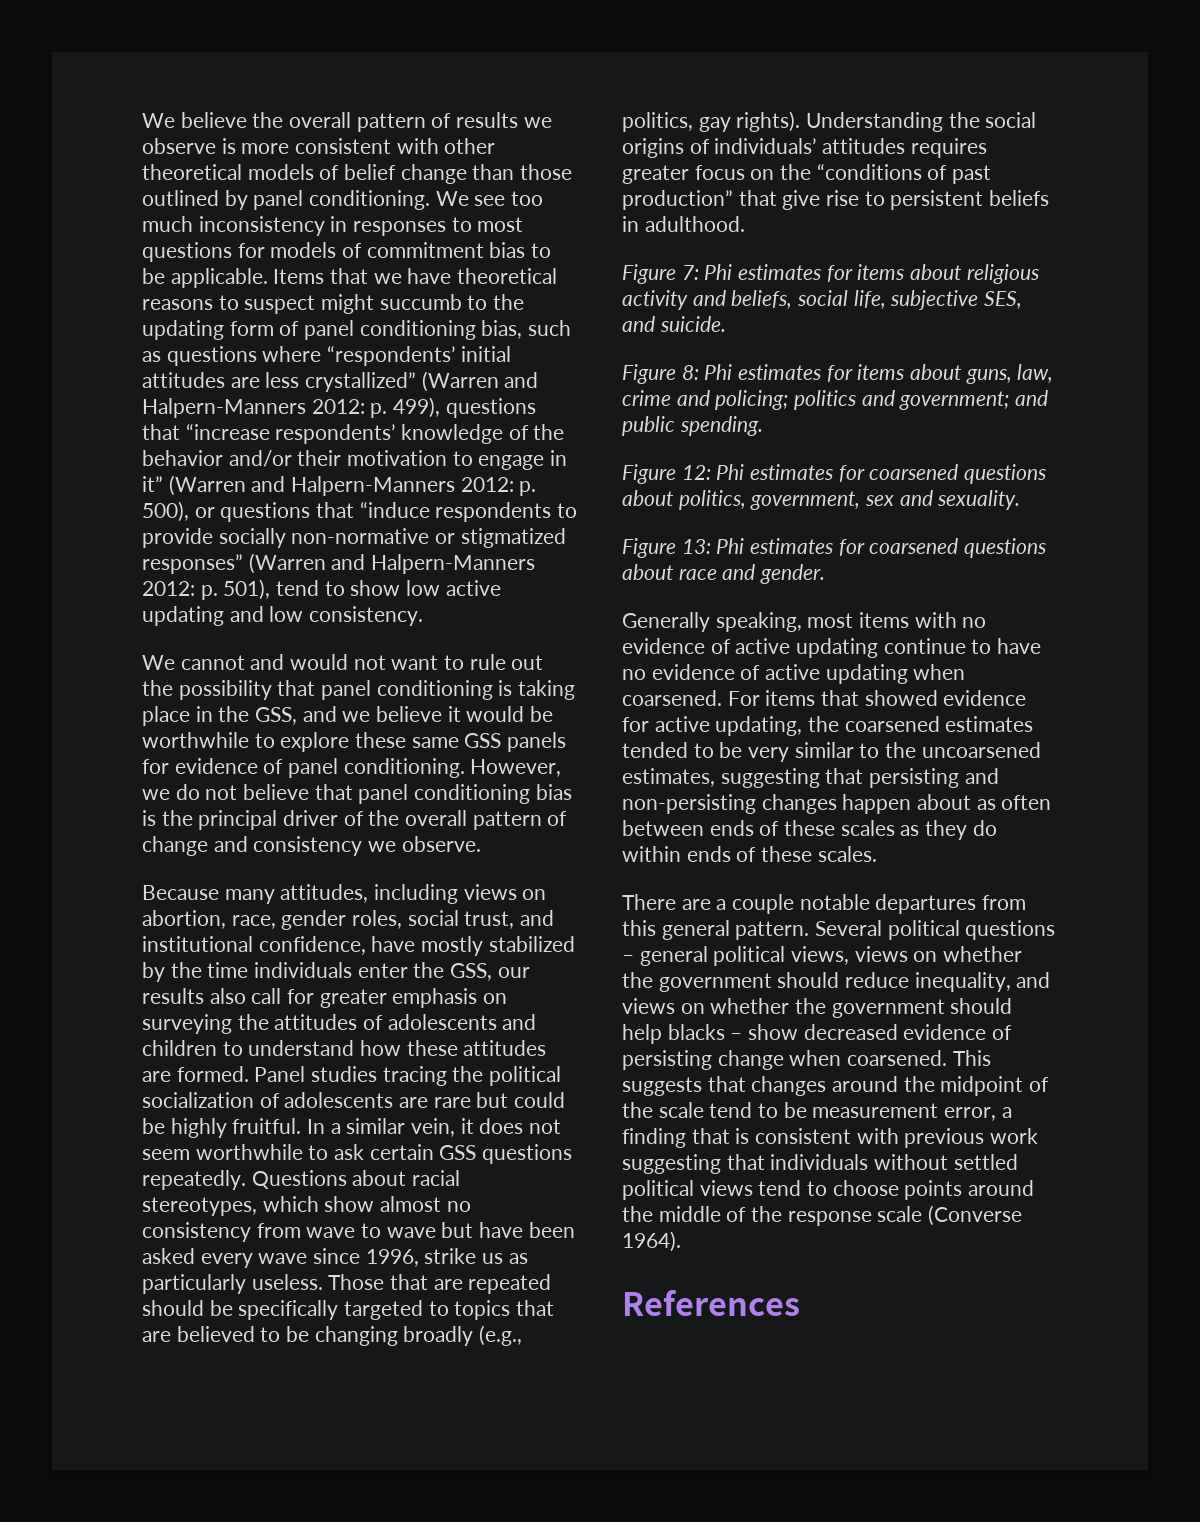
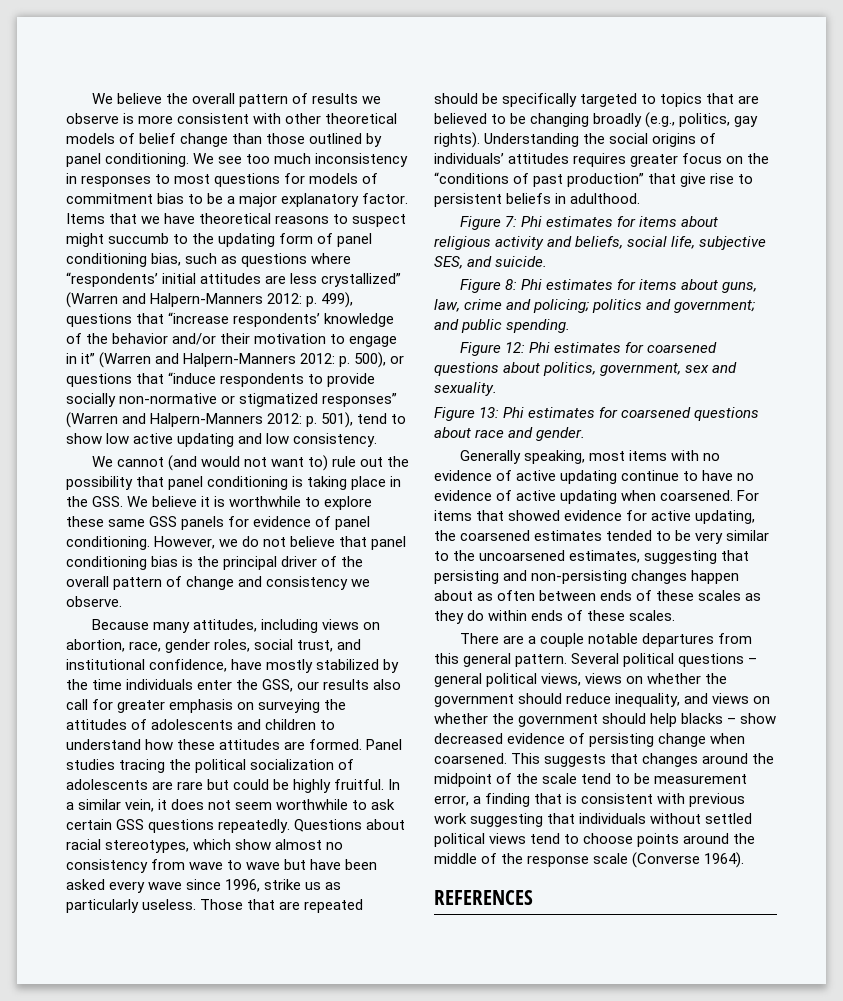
[170,268,268,288] applicable. -> [227,193,409,207] a major explanatory factor.
[250,654,285,670] and -> [167,455,197,471] (and
[444,655,465,670] to -> [307,455,328,471] to)
[255,706,554,725] GSS, and we believe it would be -> [92,496,226,507] GSS. We believe it is
[622,1290,800,1316] References -> [434,890,533,905] REFERENCES

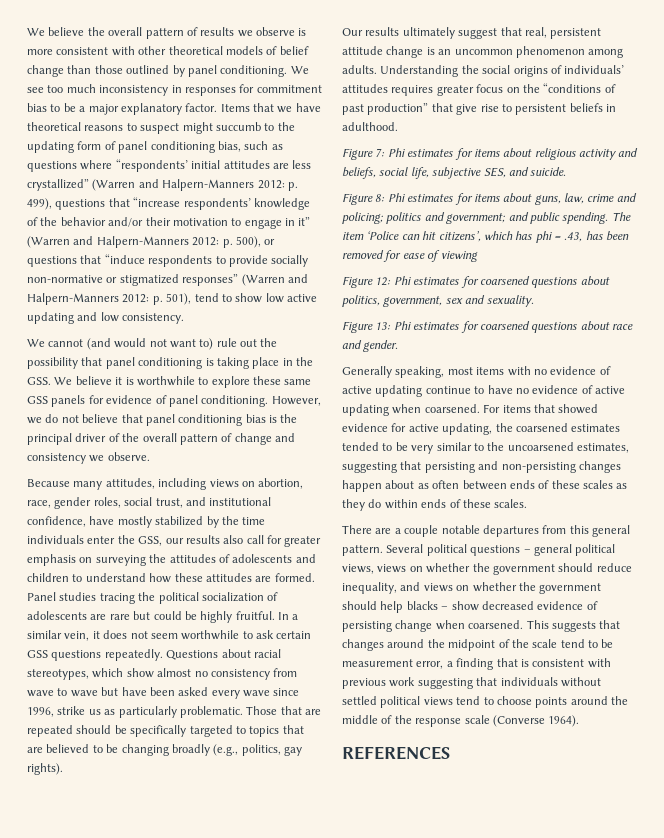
[155,173,379,187] to most questions for models of -> [239,84,255,93] for
[142,899,197,910] useless. -> [179,706,243,718] problematic.
(480, 140) none -> [342,27,602,39] [342,46,624,58] [342,65,377,74] // Our results ultimately suggest that real, persistent attitude change is an uncommon phenomenon among adults.
(571, 326) none -> [611,212,631,221] [342,230,630,243] [342,250,478,262] The item ‘Police can hit citizens’, which has phi = .43, has been removed for ease of viewing

